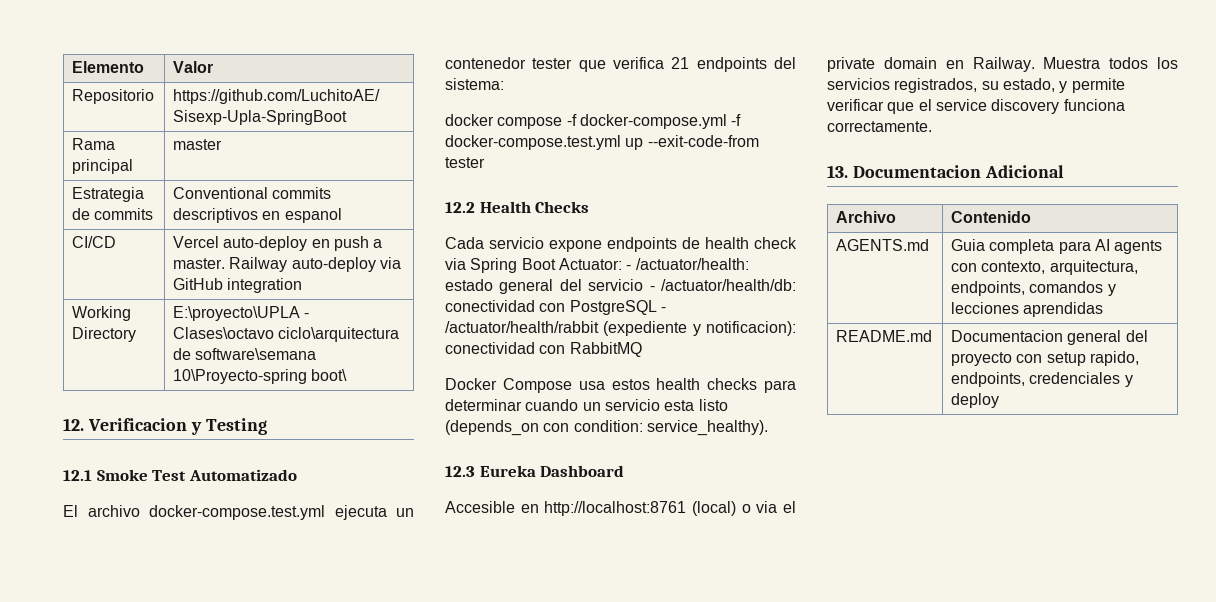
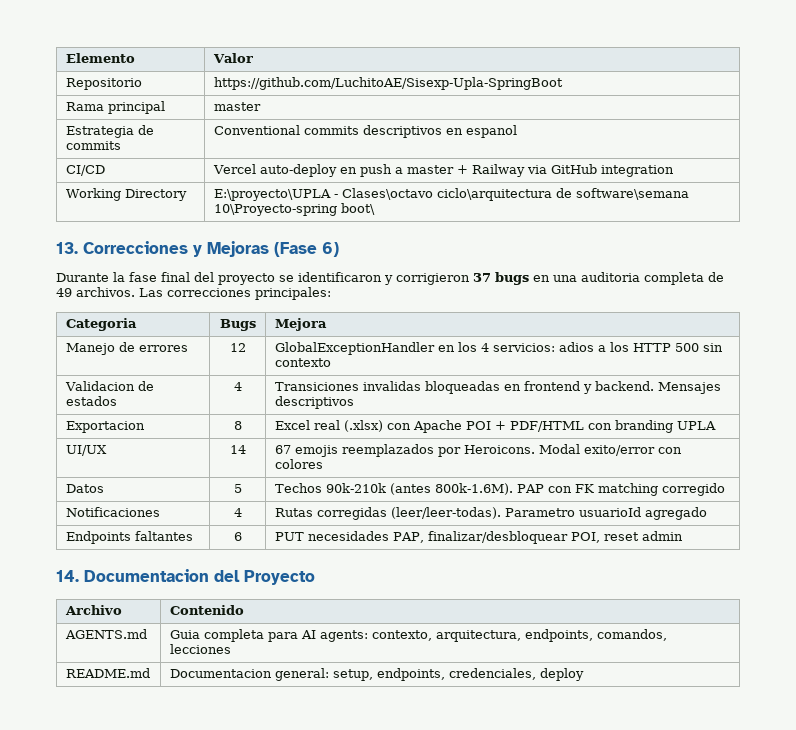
[173,257,376,272] master. Railway auto-deploy -> [406,164,525,177] master + Railway
[63,418,267,435] [63,469,297,481] [63,505,414,520] [445,57,796,72] [445,78,504,90] [445,114,742,129] [445,135,759,150] [445,157,485,168] [445,201,590,213] [445,237,797,252] [445,258,749,273] [445,279,796,294] [445,300,666,315] [445,321,796,336] [445,342,642,357] [445,378,796,393] [445,399,728,411] [445,420,768,436] [445,465,625,477] [445,501,796,516] [827,57,1178,72] [827,78,1125,93] [827,99,1125,114] [827,121,932,132] [827,165,1064,178] 12. Verificacion y Testing // 12.1 Smoke Test Automatizado // El archivo docker-compose.test.yml ejecuta un contenedor tester que verifica 21 endpoints del sistema: // docker compose -f docker-compose.yml -f docker-compose.test.yml up --exit-code-from tester // 12.2 Health Checks // Cada servicio expone endpoints de health check via Spring Boot Actuator: - /actuator/health: estado general del servicio - /actuator/health/db: conectividad con PostgreSQL - /actuator/health/rabbit (expediente y notificacion): conectividad con RabbitMQ // Docker Compose usa estos health checks para determinar cuando un servicio esta listo (depends_on con condition: service_healthy). // 12.3 Eureka Dashboard // Accesible en http://localhost:8761 (local) o via el private domain en Railway. Muestra todos los servicios registrados, su estado, y permite verificar que el service discovery funciona correctamente. // 13. Documentacion Adicional -> [56,241,339,257] [56,272,724,285] [56,287,331,300] [65,318,137,331] [219,319,256,331] [274,318,327,331] [65,342,188,355] [229,343,246,352] [274,342,723,355] [274,358,331,367] [64,381,154,391] [65,396,117,406] [233,382,242,391] [274,381,721,394] [274,396,354,409] [65,421,145,433] [233,421,242,430] [274,420,716,433] [65,445,107,456] [229,445,246,454] [274,444,682,457] [274,459,323,469] [65,484,104,493] [233,484,242,493] [274,483,725,496] [65,507,160,517] [233,508,242,517] [274,507,707,520] [65,531,193,544] [233,532,242,541] [274,531,683,544] [56,569,315,585] 13. Correcciones y Mejoras (Fase 6) // Durante la fase final del proyecto se identificaron y corrigieron 37 bugs en una auditoria completa de 49 archivos. Las correcciones principales: // Categoria | Bugs | Mejora // Manejo de errores | 12 | GlobalExceptionHandler en los 4 servicios: adios a los HTTP 500 sin contexto // Validacion de estados | 4 | Transiciones invalidas bloqueadas en frontend y backend. Mensajes descriptivos // Exportacion | 8 | Excel real (.xlsx) con Apache POI + PDF/HTML con branding UPLA // UI/UX | 14 | 67 emojis reemplazados por Heroicons. Modal exito/error con colores // Datos | 5 | Techos 90k-210k (antes 800k-1.6M). PAP con FK matching corregido // Notificaciones | 4 | Rutas corregidas (leer/leer-todas). Parametro usuarioId agregado // Endpoints faltantes | 6 | PUT necesidades PAP, finalizar/desbloquear POI, reset admin // 14. Documentacion del Proyecto
[1114,240,1163,254] [951,263,978,272] agents con -> [319,630,368,642] agents:
[1029,281,1116,296] comandos y -> [596,629,667,641] comandos,
[1023,302,1104,317] aprendidas -> (231, 649) none
[1067,330,1148,345] [951,351,1140,366] [951,372,1133,387] general del proyecto con setup rapido, endpoints, credenciales y -> [274,668,536,681] general: setup, endpoints, credenciales,

